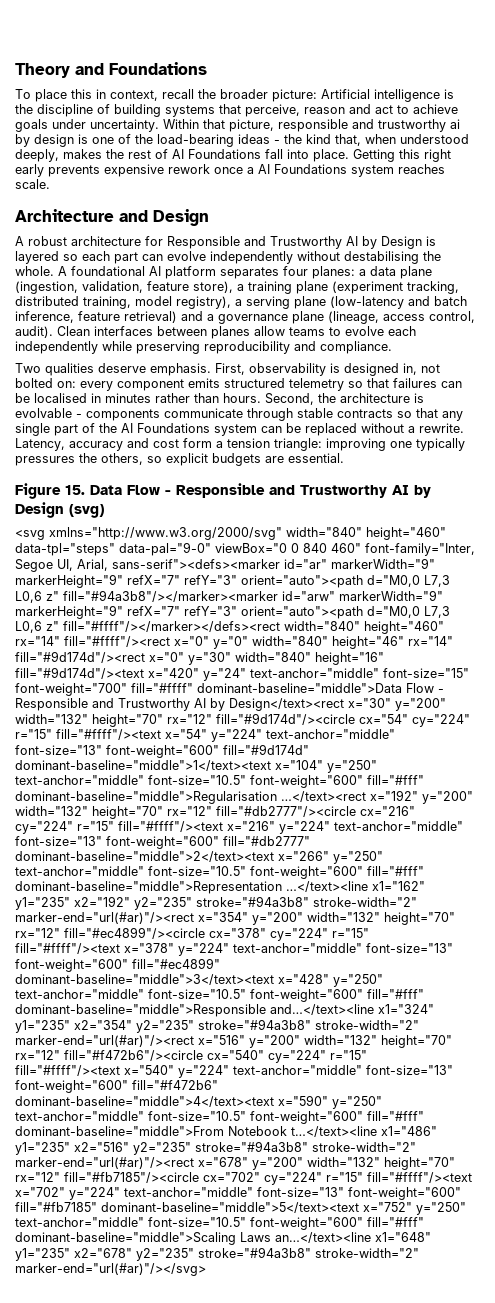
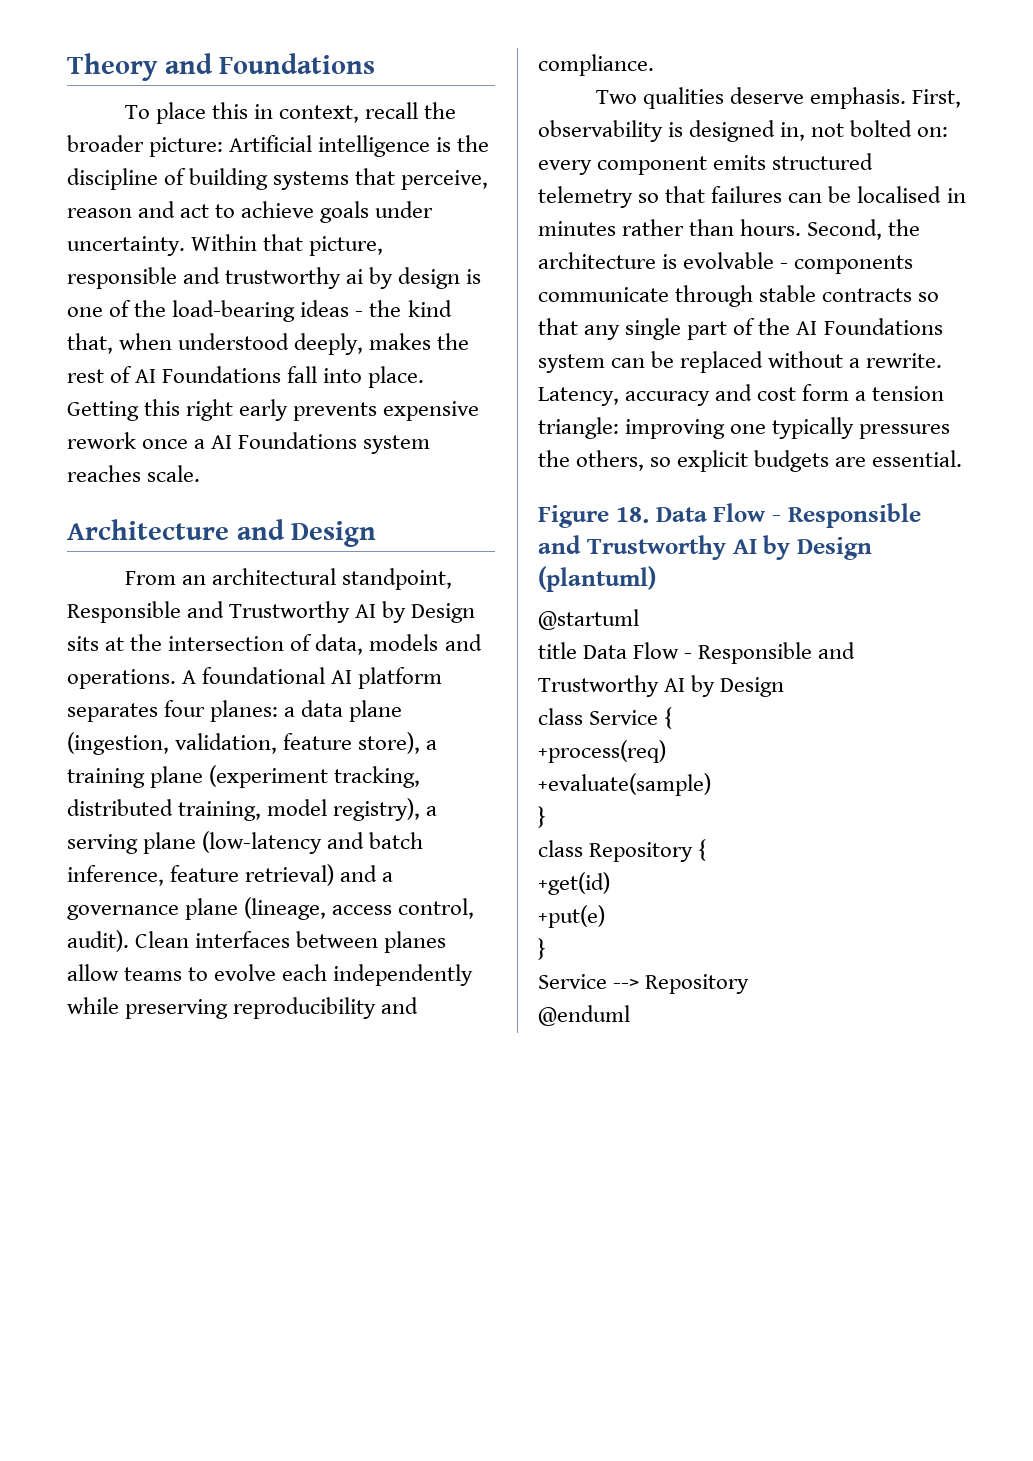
[15,236,436,249] [15,251,441,264] [15,266,54,276] A robust architecture for Responsible and Trustworthy AI by Design is layered so each part can evolve independently without destabilising the whole. -> [124,568,452,590] [67,601,476,623] [67,634,482,655] [67,669,176,689] From an architectural standpoint, Responsible and Trustworthy AI by Design sits at the intersection of data, models and operations.
[65,483,431,498] [15,502,104,518] [15,527,446,540] [15,542,475,556] [15,558,435,572] [15,574,450,588] [15,590,443,603] [15,605,450,619] [15,621,444,634] [15,636,453,649] [15,651,384,665] [15,667,469,681] [15,683,444,696] [15,698,446,711] [15,713,470,727] [15,729,395,742] [15,744,309,758] [15,760,377,773] [15,775,424,788] [15,790,473,804] [15,806,415,819] [15,821,463,834] [15,836,310,849] [15,851,383,864] [15,866,424,879] [15,881,425,894] [15,896,417,910] [15,912,455,925] [15,927,369,941] [15,943,453,956] [15,958,220,972] [15,974,383,987] [15,989,424,1002] [15,1004,434,1017] [15,1019,419,1033] [15,1035,452,1048] [15,1050,367,1063] [15,1065,453,1078] [15,1080,218,1093] [15,1095,382,1109] [15,1111,424,1124] [15,1126,437,1137] [15,1141,416,1155] [15,1157,455,1170] [15,1172,472,1185] [15,1187,461,1200] [15,1202,466,1215] [15,1217,424,1230] [15,1232,431,1245] [15,1247,419,1261] [15,1263,206,1276] 15. Data Flow - Responsible and Trustworthy AI by Design (svg) // <svg xmlns="http://www.w3.org/2000/svg" width="840" height="460" data-tpl="steps" data-pal="9-0" viewBox="0 0 840 460" font-family="Inter, Segoe UI, Arial, sans-serif"><defs><marker id="ar" markerWidth="9" markerHeight="9" refX="7" refY="3" orient="auto"><path d="M0,0 L7,3 L0,6 z" fill="#94a3b8"/></marker><marker id="arw" markerWidth="9" markerHeight="9" refX="7" refY="3" orient="auto"><path d="M0,0 L7,3 L0,6 z" fill="#ffff"/></marker></defs><rect width="840" height="460" rx="14" fill="#ffff"/><rect x="0" y="0" width="840" height="46" rx="14" fill="#9d174d"/><rect x="0" y="30" width="840" height="16" fill="#9d174d"/><text x="420" y="24" text-anchor="middle" font-size="15" font-weight="700" fill="#ffff" dominant-baseline="middle">Data Flow - Responsible and Trustworthy AI by Design</text><rect x="30" y="200" width="132" height="70" rx="12" fill="#9d174d"/><circle cx="54" cy="224" r="15" fill="#ffff"/><text x="54" y="224" text-anchor="middle" font-size="13" font-weight="600" fill="#9d174d" dominant-baseline="middle">1</text><text x="104" y="250" text-anchor="middle" font-size="10.5" font-weight="600" fill="#fff" dominant-baseline="middle">Regularisation …</text><rect x="192" y="200" width="132" height="70" rx="12" fill="#db2777"/><circle cx="216" cy="224" r="15" fill="#ffff"/><text x="216" y="224" text-anchor="middle" font-size="13" font-weight="600" fill="#db2777" dominant-baseline="middle">2</text><text x="266" y="250" text-anchor="middle" font-size="10.5" font-weight="600" fill="#fff" dominant-baseline="middle">Representation …</text><line x1="162" y1="235" x2="192" y2="235" stroke="#94a3b8" stroke-width="2" marker-end="url(#ar)"/><rect x="354" y="200" width="132" height="70" rx="12" fill="#ec4899"/><circle cx="378" cy="224" r="15" fill="#ffff"/><text x="378" y="224" text-anchor="middle" font-size="13" font-weight="600" fill="#ec4899" dominant-baseline="middle">3</text><text x="428" y="250" text-anchor="middle" font-size="10.5" font-weight="600" fill="#fff" dominant-baseline="middle">Responsible and…</text><line x1="324" y1="235" x2="354" y2="235" stroke="#94a3b8" stroke-width="2" marker-end="url(#ar)"/><rect x="516" y="200" width="132" height="70" rx="12" fill="#f472b6"/><circle cx="540" cy="224" r="15" fill="#ffff"/><text x="540" y="224" text-anchor="middle" font-size="13" font-weight="600" fill="#f472b6" dominant-baseline="middle">4</text><text x="590" y="250" text-anchor="middle" font-size="10.5" font-weight="600" fill="#fff" dominant-baseline="middle">From Notebook t…</text><line x1="486" y1="235" x2="516" y2="235" stroke="#94a3b8" stroke-width="2" marker-end="url(#ar)"/><rect x="678" y="200" width="132" height="70" rx="12" fill="#fb7185"/><circle cx="702" cy="224" r="15" fill="#ffff"/><text x="702" y="224" text-anchor="middle" font-size="13" font-weight="600" fill="#fb7185" dominant-baseline="middle">5</text><text x="752" y="250" text-anchor="middle" font-size="10.5" font-weight="600" fill="#fff" dominant-baseline="middle">Scaling Laws an…</text><line x1="648" y1="235" x2="678" y2="235" stroke="#94a3b8" stroke-width="2" marker-end="url(#ar)"/></svg> -> [615,503,921,528] [538,535,872,560] [538,566,656,592] [538,609,639,630] [538,642,856,664] [538,675,785,697] [538,707,673,729] [538,740,666,763] [538,773,711,796] [538,806,546,828] [538,839,707,862] [538,872,610,895] [538,905,605,928] [538,938,546,960] [538,974,750,994] [538,1005,630,1026] 18. Data Flow - Responsible and Trustworthy AI by Design (plantuml) // @startuml // title Data Flow - Responsible and Trustworthy AI by Design // class Service { // +process(req) // +evaluate(sample) // } // class Repository { // +get(id) // +put(e) // } // Service --> Repository // @enduml

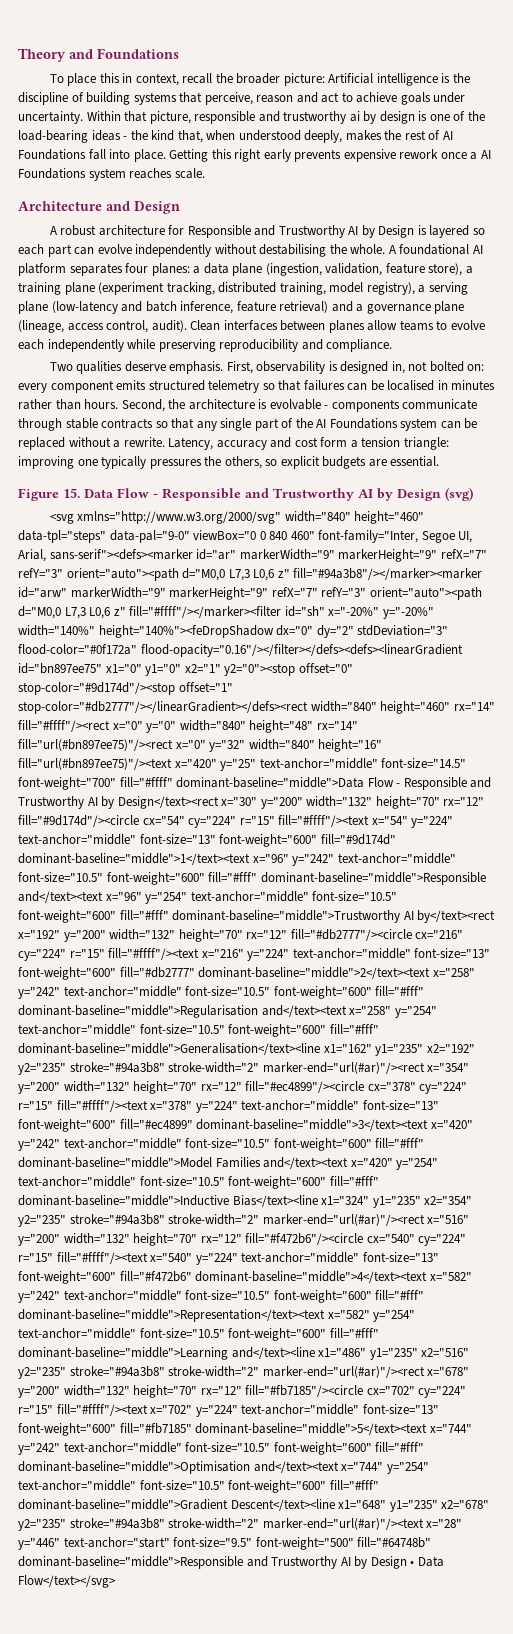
[124,568,452,590] [67,601,476,623] [67,634,482,655] [67,669,176,689] From an architectural standpoint, Responsible and Trustworthy AI by Design sits at the intersection of data, models and operations. -> [49,225,485,238] [18,244,386,257] A robust architecture for Responsible and Trustworthy AI by Design is layered so each part can evolve independently without destabilising the whole.
[615,503,921,528] [538,535,872,560] [538,566,656,592] [538,609,639,630] [538,642,856,664] [538,675,785,697] [538,707,673,729] [538,740,666,763] [538,773,711,796] [538,806,546,828] [538,839,707,862] [538,872,610,895] [538,905,605,928] [538,938,546,960] [538,974,750,994] [538,1005,630,1026] 18. Data Flow - Responsible and Trustworthy AI by Design (plantuml) // @startuml // title Data Flow - Responsible and Trustworthy AI by Design // class Service { // +process(req) // +evaluate(sample) // } // class Repository { // +get(id) // +put(e) // } // Service --> Repository // @enduml -> [63,487,473,501] [49,511,425,524] [18,530,473,543] [18,549,487,562] [18,568,483,581] [18,587,482,600] [18,606,434,619] [18,625,449,638] [18,644,463,657] [18,663,353,676] [18,682,233,695] [18,701,495,714] [18,720,358,733] [18,739,383,752] [18,758,467,771] [18,777,492,790] [18,796,485,809] [18,815,454,828] [18,834,396,847] [18,853,456,866] [18,872,486,885] [18,891,398,904] [18,910,496,923] [18,929,464,942] [18,948,491,961] [18,967,475,980] [18,986,425,999] [18,1005,437,1018] [18,1024,379,1037] [18,1043,475,1056] [18,1062,470,1075] [18,1081,468,1094] [18,1100,439,1113] [18,1119,473,1132] [18,1138,425,1151] [18,1157,439,1170] [18,1176,379,1189] [18,1195,473,1208] [18,1214,470,1227] [18,1233,467,1246] [18,1252,439,1265] [18,1271,472,1284] [18,1290,425,1303] [18,1309,416,1322] [18,1328,379,1341] [18,1347,470,1360] [18,1366,470,1379] [18,1385,467,1398] [18,1404,439,1417] [18,1423,472,1436] [18,1442,425,1455] [18,1461,429,1474] [18,1480,379,1493] [18,1499,490,1512] [18,1518,463,1531] [18,1537,432,1550] [18,1556,444,1569] [18,1575,116,1588] 15. Data Flow - Responsible and Trustworthy AI by Design (svg) // <svg xmlns="http://www.w3.org/2000/svg" width="840" height="460" data-tpl="steps" data-pal="9-0" viewBox="0 0 840 460" font-family="Inter, Segoe UI, Arial, sans-serif"><defs><marker id="ar" markerWidth="9" markerHeight="9" refX="7" refY="3" orient="auto"><path d="M0,0 L7,3 L0,6 z" fill="#94a3b8"/></marker><marker id="arw" markerWidth="9" markerHeight="9" refX="7" refY="3" orient="auto"><path d="M0,0 L7,3 L0,6 z" fill="#ffff"/></marker><filter id="sh" x="-20%" y="-20%" width="140%" height="140%"><feDropShadow dx="0" dy="2" stdDeviation="3" flood-color="#0f172a" flood-opacity="0.16"/></filter></defs><defs><linearGradient id="bn897ee75" x1="0" y1="0" x2="1" y2="0"><stop offset="0" stop-color="#9d174d"/><stop offset="1" stop-color="#db2777"/></linearGradient></defs><rect width="840" height="460" rx="14" fill="#ffff"/><rect x="0" y="0" width="840" height="48" rx="14" fill="url(#bn897ee75)"/><rect x="0" y="32" width="840" height="16" fill="url(#bn897ee75)"/><text x="420" y="25" text-anchor="middle" font-size="14.5" font-weight="700" fill="#ffff" dominant-baseline="middle">Data Flow - Responsible and Trustworthy AI by Design</text><rect x="30" y="200" width="132" height="70" rx="12" fill="#9d174d"/><circle cx="54" cy="224" r="15" fill="#ffff"/><text x="54" y="224" text-anchor="middle" font-size="13" font-weight="600" fill="#9d174d" dominant-baseline="middle">1</text><text x="96" y="242" text-anchor="middle" font-size="10.5" font-weight="600" fill="#fff" dominant-baseline="middle">Responsible and</text><text x="96" y="254" text-anchor="middle" font-size="10.5" font-weight="600" fill="#fff" dominant-baseline="middle">Trustworthy AI by</text><rect x="192" y="200" width="132" height="70" rx="12" fill="#db2777"/><circle cx="216" cy="224" r="15" fill="#ffff"/><text x="216" y="224" text-anchor="middle" font-size="13" font-weight="600" fill="#db2777" dominant-baseline="middle">2</text><text x="258" y="242" text-anchor="middle" font-size="10.5" font-weight="600" fill="#fff" dominant-baseline="middle">Regularisation and</text><text x="258" y="254" text-anchor="middle" font-size="10.5" font-weight="600" fill="#fff" dominant-baseline="middle">Generalisation</text><line x1="162" y1="235" x2="192" y2="235" stroke="#94a3b8" stroke-width="2" marker-end="url(#ar)"/><rect x="354" y="200" width="132" height="70" rx="12" fill="#ec4899"/><circle cx="378" cy="224" r="15" fill="#ffff"/><text x="378" y="224" text-anchor="middle" font-size="13" font-weight="600" fill="#ec4899" dominant-baseline="middle">3</text><text x="420" y="242" text-anchor="middle" font-size="10.5" font-weight="600" fill="#fff" dominant-baseline="middle">Model Families and</text><text x="420" y="254" text-anchor="middle" font-size="10.5" font-weight="600" fill="#fff" dominant-baseline="middle">Inductive Bias</text><line x1="324" y1="235" x2="354" y2="235" stroke="#94a3b8" stroke-width="2" marker-end="url(#ar)"/><rect x="516" y="200" width="132" height="70" rx="12" fill="#f472b6"/><circle cx="540" cy="224" r="15" fill="#ffff"/><text x="540" y="224" text-anchor="middle" font-size="13" font-weight="600" fill="#f472b6" dominant-baseline="middle">4</text><text x="582" y="242" text-anchor="middle" font-size="10.5" font-weight="600" fill="#fff" dominant-baseline="middle">Representation</text><text x="582" y="254" text-anchor="middle" font-size="10.5" font-weight="600" fill="#fff" dominant-baseline="middle">Learning and</text><line x1="486" y1="235" x2="516" y2="235" stroke="#94a3b8" stroke-width="2" marker-end="url(#ar)"/><rect x="678" y="200" width="132" height="70" rx="12" fill="#fb7185"/><circle cx="702" cy="224" r="15" fill="#ffff"/><text x="702" y="224" text-anchor="middle" font-size="13" font-weight="600" fill="#fb7185" dominant-baseline="middle">5</text><text x="744" y="242" text-anchor="middle" font-size="10.5" font-weight="600" fill="#fff" dominant-baseline="middle">Optimisation and</text><text x="744" y="254" text-anchor="middle" font-size="10.5" font-weight="600" fill="#fff" dominant-baseline="middle">Gradient Descent</text><line x1="648" y1="235" x2="678" y2="235" stroke="#94a3b8" stroke-width="2" marker-end="url(#ar)"/><text x="28" y="446" text-anchor="start" font-size="9.5" font-weight="500" fill="#64748b" dominant-baseline="middle">Responsible and Trustworthy AI by Design • Data Flow</text></svg>

